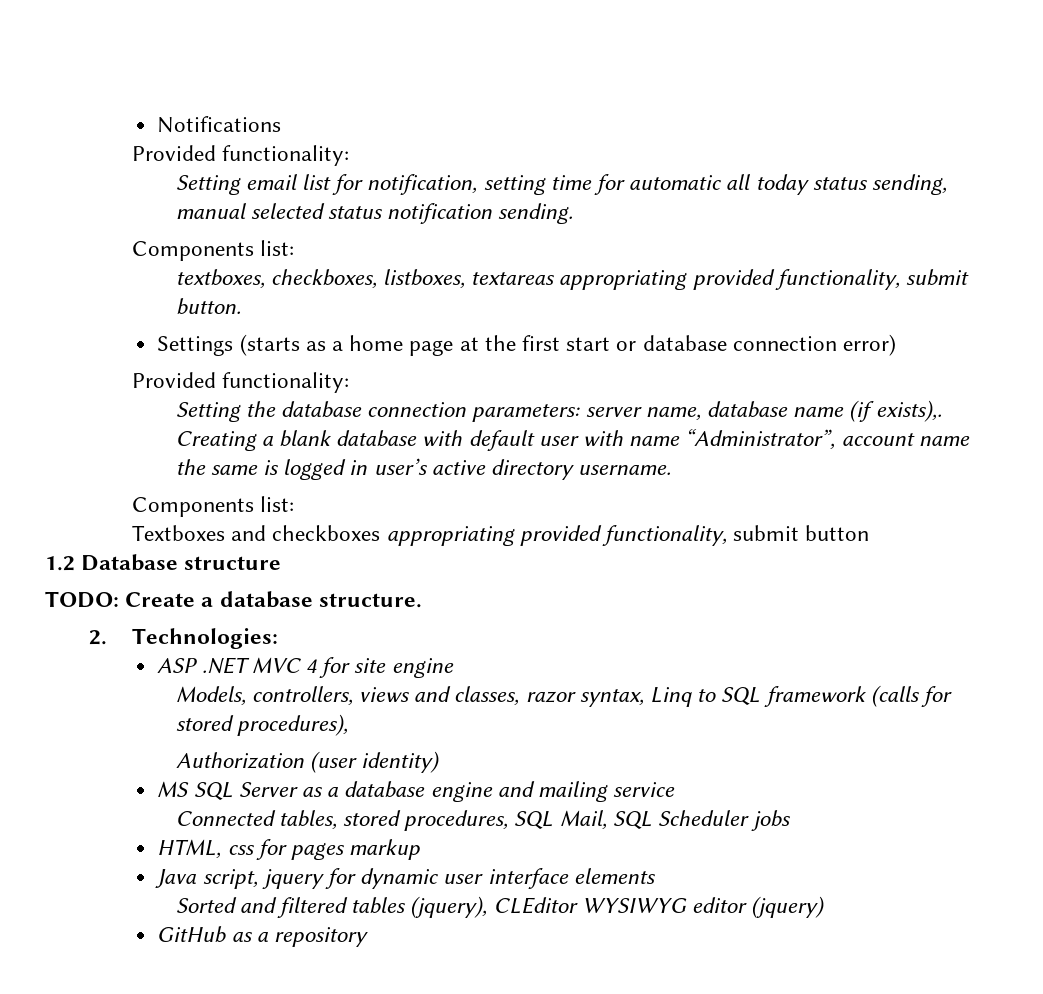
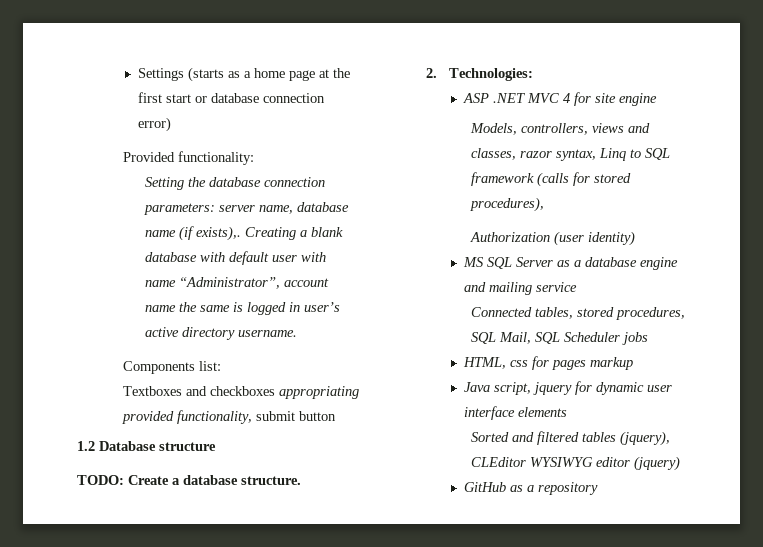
[157,116,282,133] [132,145,350,166] [175,174,948,195] [175,203,574,224] [132,240,295,261] [175,269,969,290] [175,298,241,315] Notifications // Provided functionality: // Setting email list for notification, setting time for automatic all today status sending, manual selected status notification sending. // Components list: // textboxes, checkboxes, listboxes, textareas appropriating provided functionality, submit button. // -> (138, 74) none

